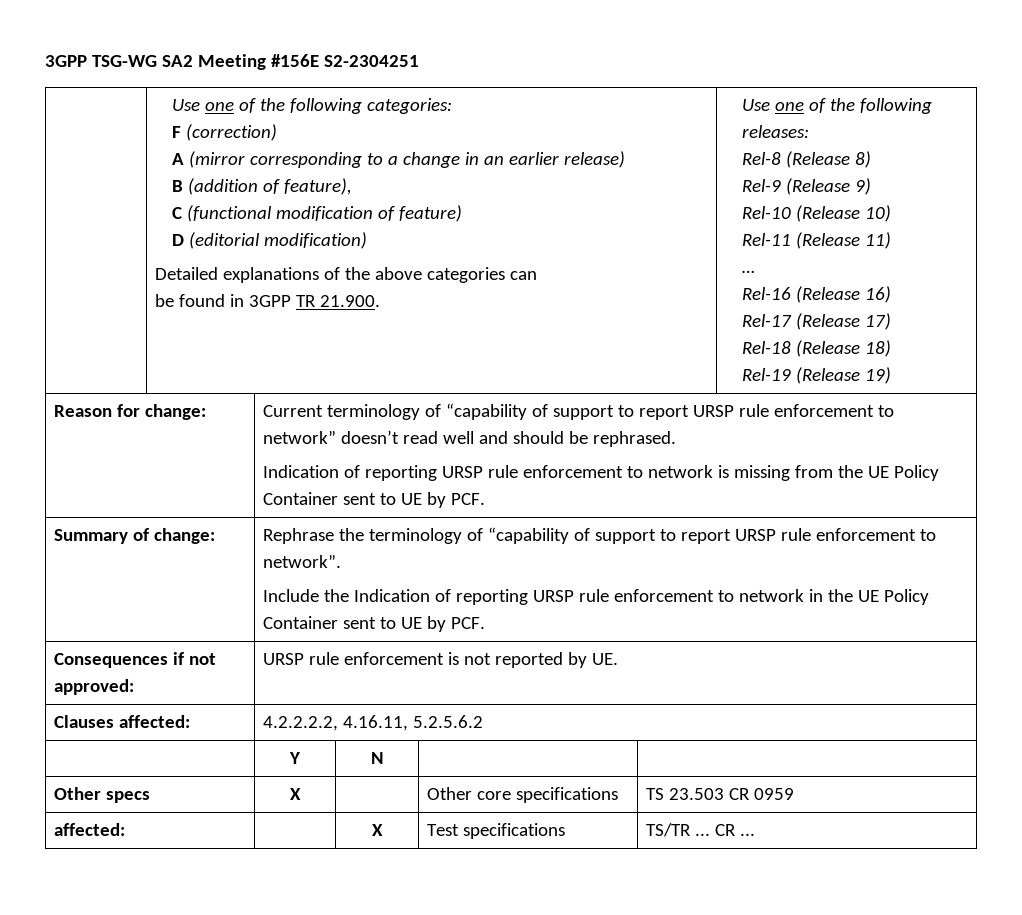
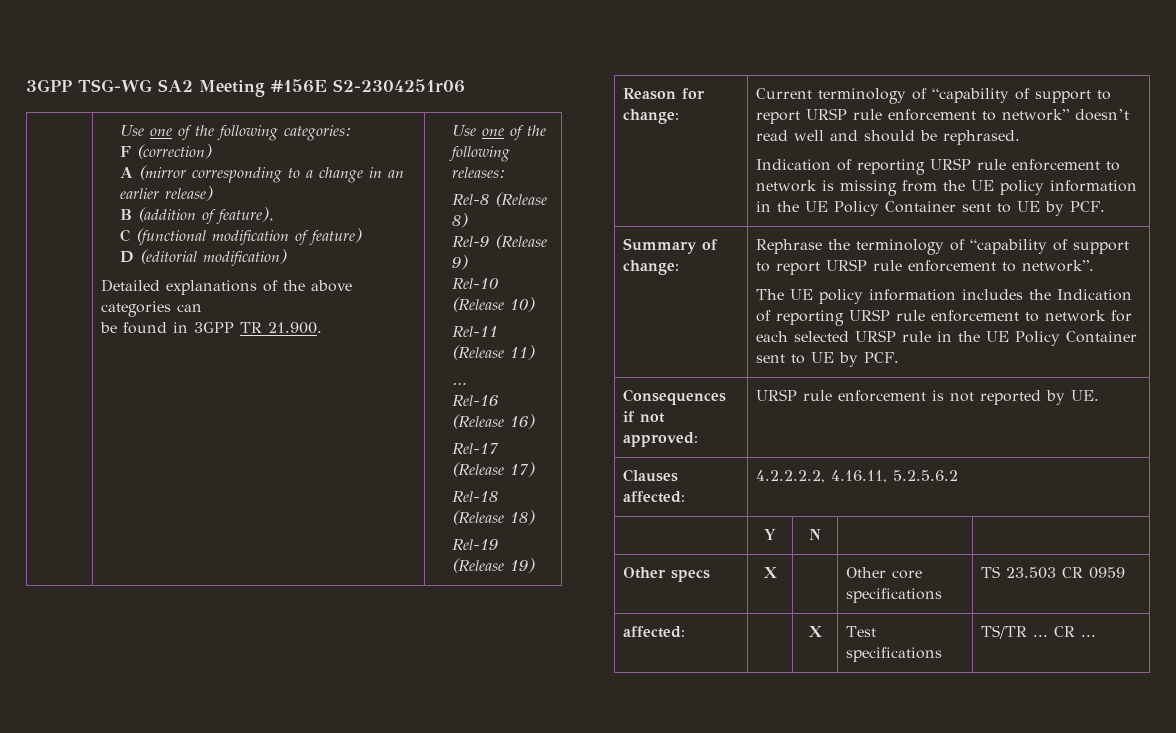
[323,55,419,67] S2-2304251 -> [333,79,465,93] S2-2304251r06
(890, 472) none -> [999,180,1137,195] [755,201,828,212] policy information in the UE
[263,589,320,602] Include -> [755,289,1023,304] The UE policy information includes
(805, 595) none -> [1110,310,1132,322] [755,330,931,342] for each selected URSP rule

